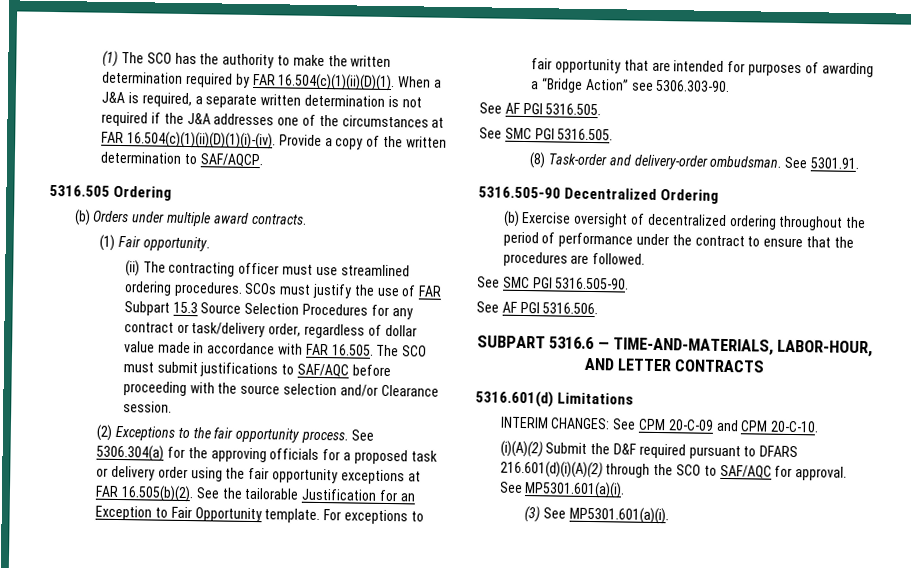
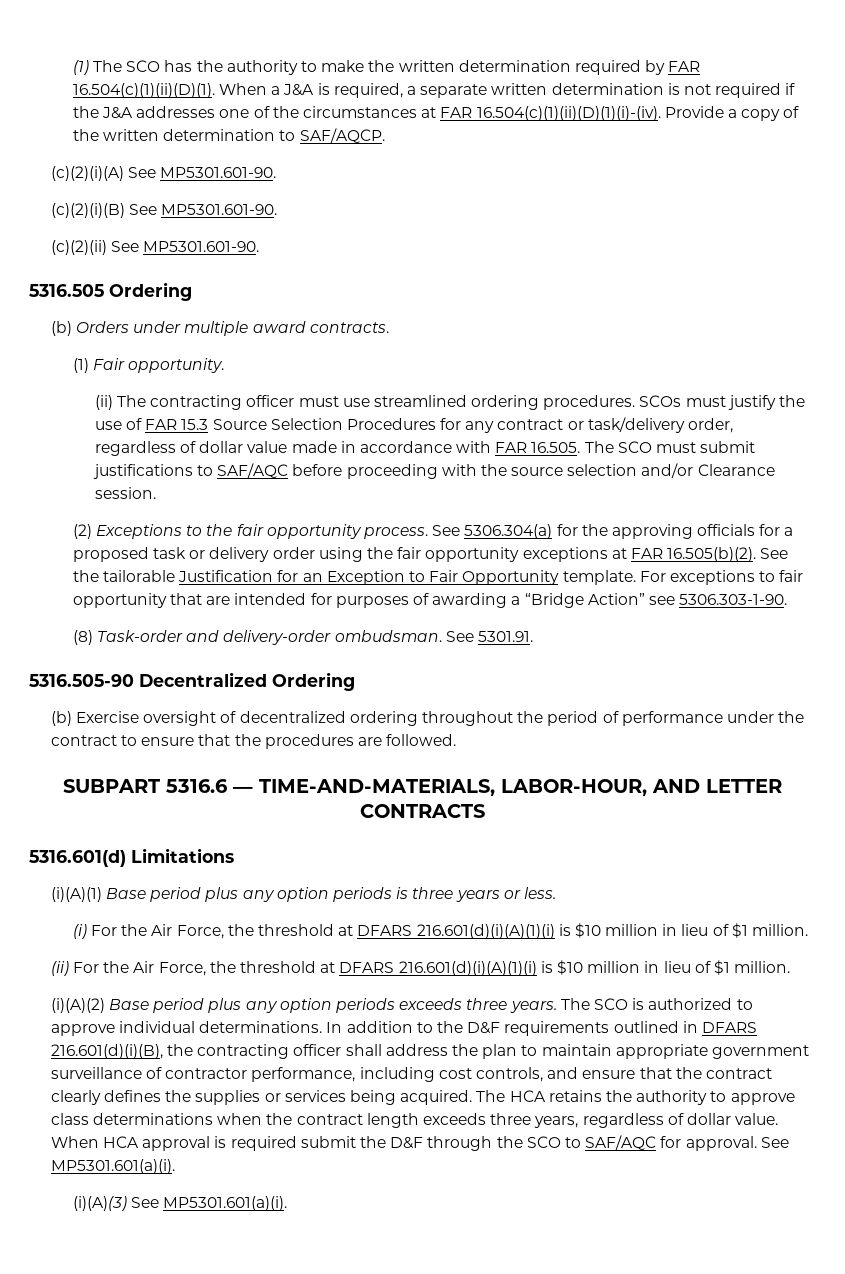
(264, 160) none -> [50,166,277,181] [50,203,278,218] [50,240,260,255] // (c)(2)(i)(A) See MP5301.601-90. // (c)(2)(i)(B) See MP5301.601-90. // (c)(2)(ii) See MP5301.601-90.
[123,301,170,316] Subpart -> (178, 424) none
[655,79,731,93] [479,102,602,116] [479,127,614,141] 5306.303-90. // See AF PGI 5316.505. // See SMC PGI 5316.505. -> [679,594,788,605] 5306.303-1-90.
[477,276,630,290] [476,301,599,315] // See SMC PGI 5316.505-90. // See AF PGI 5316.506. -> (457, 740) none
[499,416,820,433] [499,440,799,460] [499,460,603,479] INTERIM CHANGES: See CPM 20-C-09 and CPM 20-C-10. // (i)(A)(2) Submit the D&F required pursuant to DFARS 216.601(d)(i)(A)(2) -> [50,887,556,902] [72,923,809,939] [50,960,791,976] [50,998,753,1013] [50,1021,757,1036] [50,1044,809,1059] [50,1067,772,1082] [50,1090,795,1105] [50,1113,779,1128] [50,1136,424,1151] (i)(A)(1) Base period plus any option periods is three years or less. // (i) For the Air Force, the threshold at DFARS 216.601(d)(i)(A)(1)(i) is $10 million in lieu of $1 million. // (ii) For the Air Force, the threshold at DFARS 216.601(d)(i)(A)(1)(i) is $10 million in lieu of $1 million. // (i)(A)(2) Base period plus any option periods exceeds three years. The SCO is authorized to approve individual determinations. In addition to the D&F requirements outlined in DFARS 216.601(d)(i)(B), the contracting officer shall address the plan to maintain appropriate government surveillance of contractor performance, including cost controls, and ensure that the contract clearly defines the supplies or services being acquired. The HCA retains the authority to approve class determinations when the contract length exceeds three years, regardless of dollar value. When HCA approval is required submit the D&F
[524,506,541,523] (3) -> [72,1196,127,1211] (i)(A)(3)

